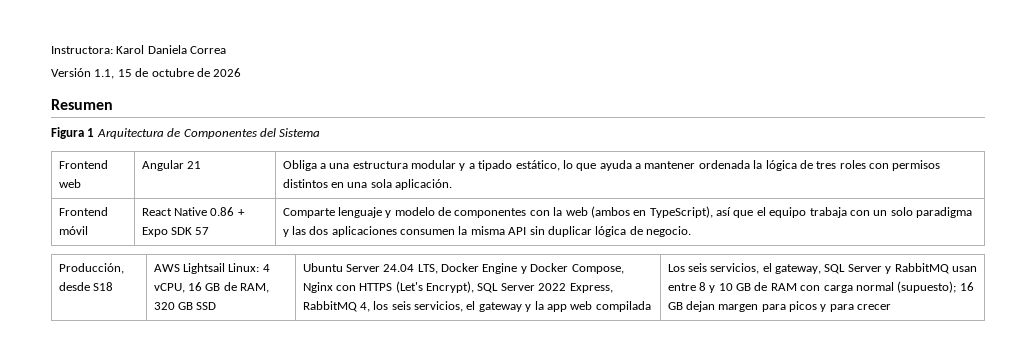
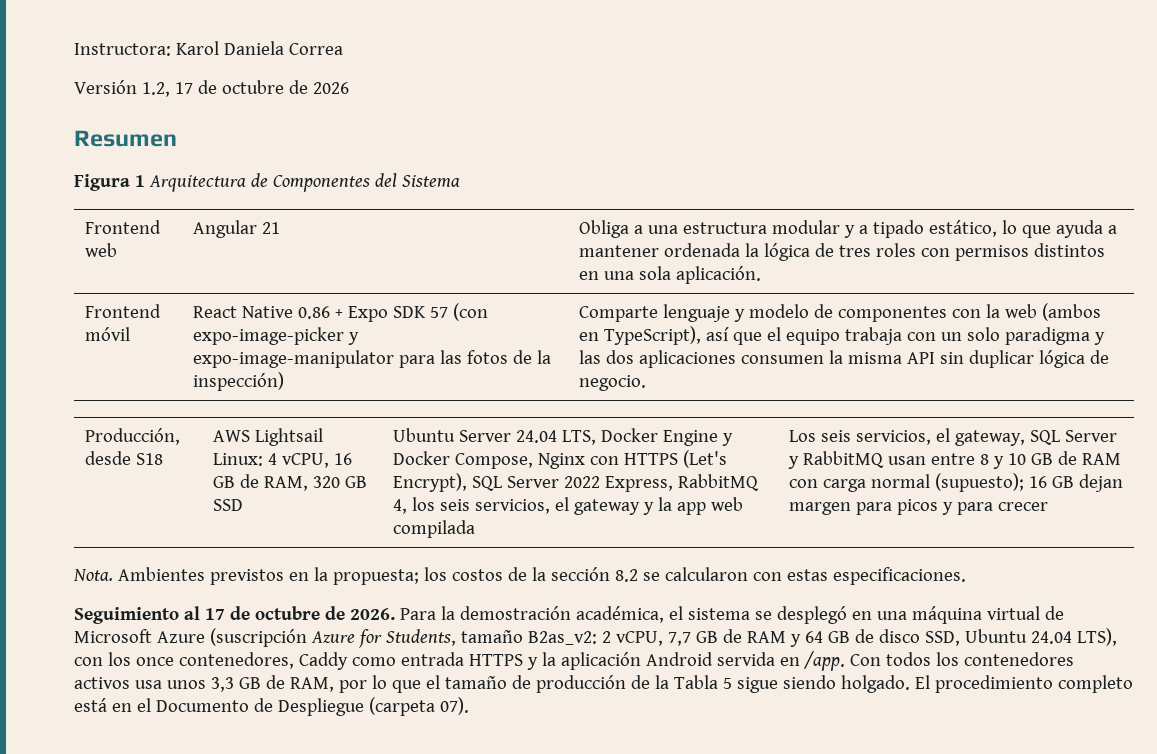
[94,69,132,79] 1.1, 15 -> [141,82,193,97] 1.2, 17
(210, 231) none -> [452,303,488,321] [192,327,359,345] [192,350,551,368] [192,372,284,391] (con expo-image-picker y expo-image-manipulator para las fotos de la inspección)
(892, 307) none -> [73,567,966,585] [74,606,1064,624] [74,628,1117,648] [74,651,1074,671] [74,675,1133,693] [74,697,469,716] // Nota. Ambientes previstos en la propuesta; los costos de la sección 8.2 se calcularon con estas especificaciones. // Seguimiento al 17 de octubre de 2026. Para la demostración académica, el sistema se desplegó en una máquina virtual de Microsoft Azure (suscripción Azure for Students, tamaño B2as_v2: 2 vCPU, 7,7 GB de RAM y 64 GB de disco SSD, Ubuntu 24.04 LTS), con los once contenedores, Caddy como entrada HTTPS y la aplicación Android servida en /app. Con todos los contenedores activos usa unos 3,3 GB de RAM, por lo que el tamaño de producción de la Tabla 5 sigue siendo holgado. El procedimiento completo está en el Documento de Despliegue (carpeta 07).

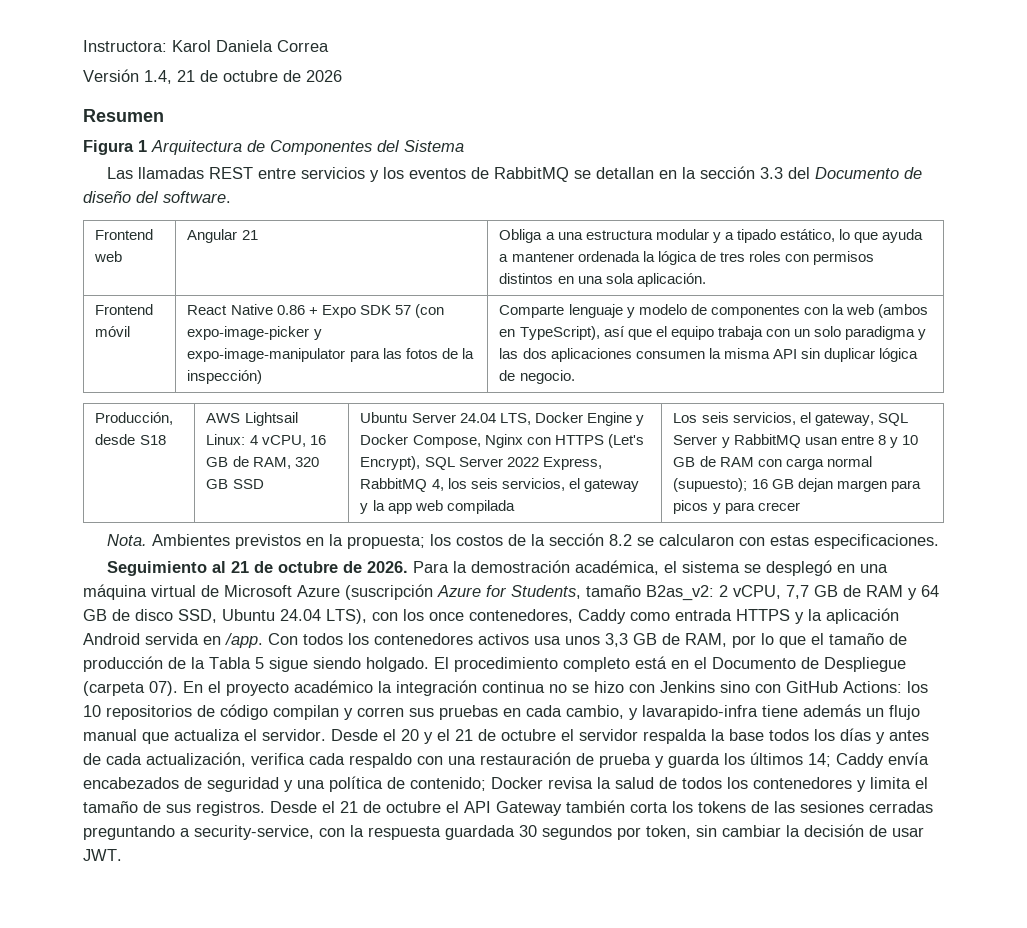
[141,82,193,97] 1.2, 17 -> [144,70,195,84] 1.4, 21
(460, 181) none -> [107,166,923,182] [83,191,231,203] // Las llamadas REST entre servicios y los eventos de RabbitMQ se detallan en la sección 3.3 del Documento de diseño del software.
[204,608,225,620] 17 -> [231,561,250,573] 21
(469, 706) none -> [183,680,928,696] [83,704,920,720] [83,728,929,744] [83,752,929,768] [83,776,928,792] [83,800,933,816] [83,824,924,840] [83,849,122,861] En el proyecto académico la integración continua no se hizo con Jenkins sino con GitHub Actions: los 10 repositorios de código compilan y corren sus pruebas en cada cambio, y lavarapido-infra tiene además un flujo manual que actualiza el servidor. Desde el 20 y el 21 de octubre el servidor respalda la base todos los días y antes de cada actualización, verifica cada respaldo con una restauración de prueba y guarda los últimos 14; Caddy envía encabezados de seguridad y una política de contenido; Docker revisa la salud de todos los contenedores y limita el tamaño de sus registros. Desde el 21 de octubre el API Gateway también corta los tokens de las sesiones cerradas preguntando a security-service, con la respuesta guardada 30 segundos por token, sin cambiar la decisión de usar JWT.

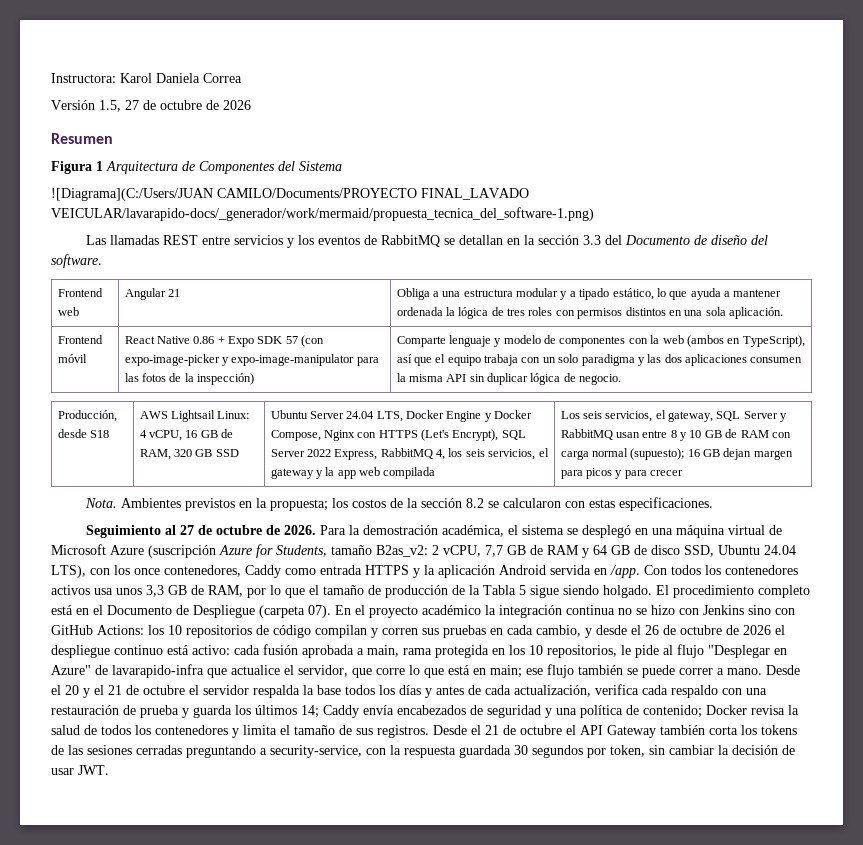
[144,70,195,84] 1.4, 21 -> [99,100,139,112] 1.5, 27
(464, 146) none -> [51,188,529,201] [51,207,594,221] // ![Diagrama](C:/Users/JUAN CAMILO/Documents/PROYECTO FINAL_LAVADO VEICULAR/lavarapido-docs/_generador/work/mermaid/propuesta_tecnica_del_software-1.png)
[231,561,250,573] 21 -> [179,525,194,535] 27
[642,704,920,720] [83,729,326,744] lavarapido-infra tiene además un flujo manual que actualiza el servidor. -> [596,625,785,635] [51,644,787,658] [51,664,762,678] desde el 26 de octubre de 2026 el despliegue continuo está activo: cada fusión aprobada a main, rama protegida en los 10 repositorios, le pide al flujo "Desplegar en Azure" de lavarapido-infra que actualice el servidor, que corre lo que está en main; ese flujo también se puede correr a mano.

